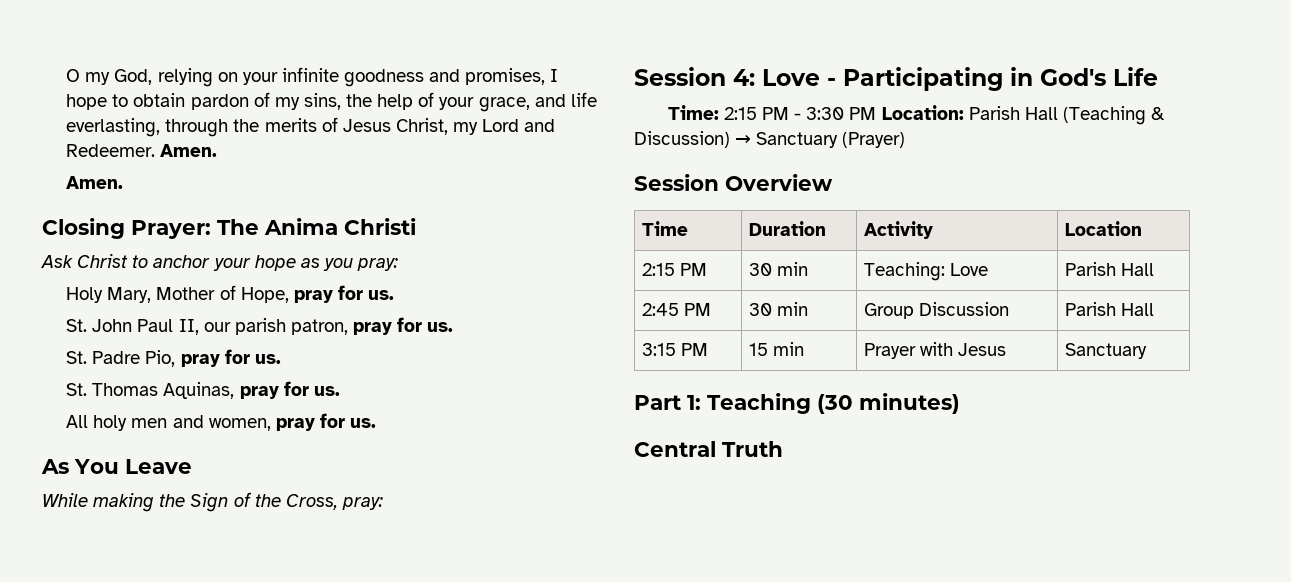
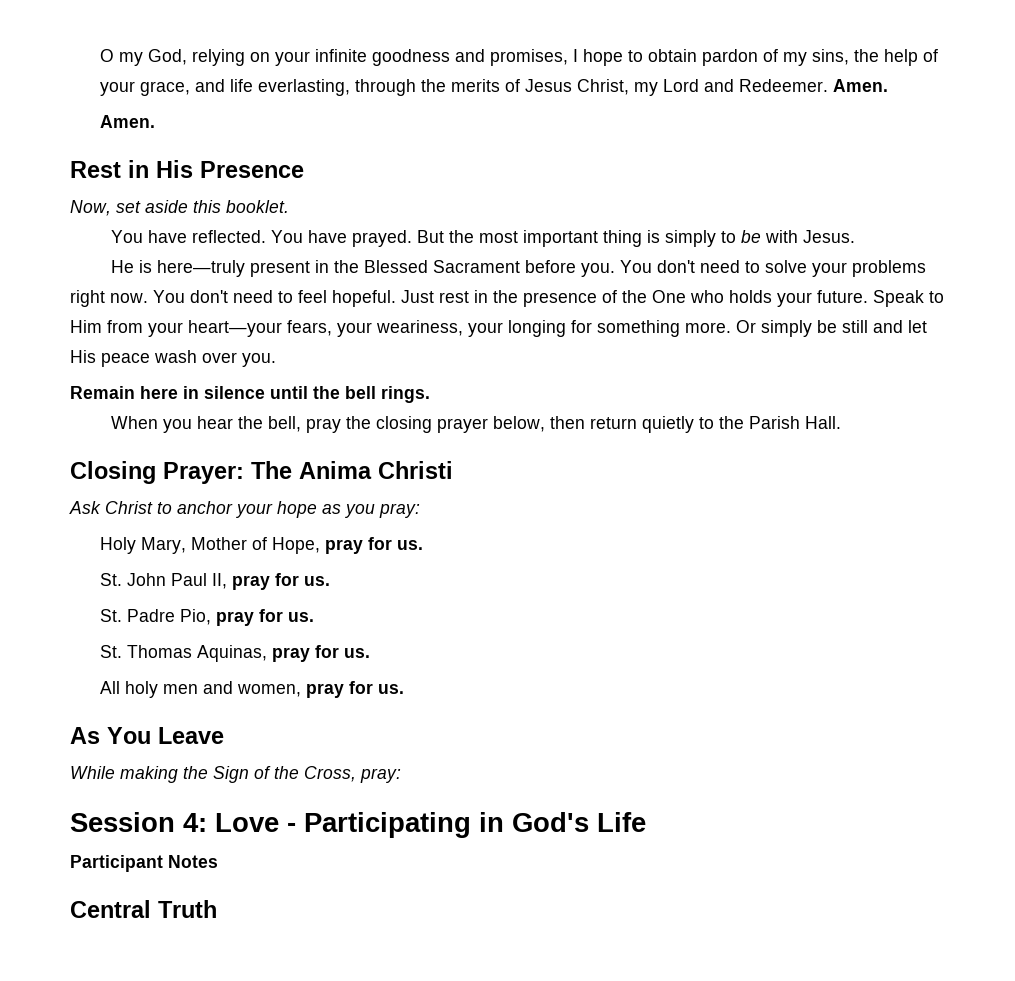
(124, 182) none -> [70,160,304,178] [70,200,289,216] [110,230,855,247] [110,260,926,277] [70,290,944,307] [70,320,927,337] [70,350,276,367] [70,386,430,403] [110,416,841,433] // Rest in His Presence // Now, set aside this booklet. // You have reflected. You have prayed. But the most important thing is simply to be with Jesus. // He is here—truly present in the Blessed Sacrament before you. You don't need to solve your problems right now. You don't need to feel hopeful. Just rest in the presence of the One who holds your future. Speak to Him from your heart—your fears, your weariness, your longing for something more. Or simply be still and let His peace wash over you. // Remain here in silence until the bell rings. // When you hear the bell, pray the closing prayer below, then return quietly to the Parish Hall.
[203,318,348,335] our parish patron, -> (227, 581) none
[667,105,1166,125] [634,131,906,148] [634,174,833,191] [642,221,689,236] [749,221,827,236] [864,221,934,239] [1065,221,1143,236] [642,263,708,276] [749,262,809,276] [864,262,989,281] [1065,262,1155,276] [642,303,712,316] [749,302,809,316] [864,302,1010,319] [1065,302,1155,316] [642,343,709,356] [749,342,805,356] [864,342,1007,359] [1065,343,1148,359] [634,393,960,414] Time: 2:15 PM - 3:30 PM Location: Parish Hall (Teaching & Discussion) → Sanctuary (Prayer) // Session Overview // Time | Duration | Activity | Location // 2:15 PM | 30 min | Teaching: Love | Parish Hall // 2:45 PM | 30 min | Group Discussion | Parish Hall // 3:15 PM | 15 min | Prayer with Jesus | Sanctuary // Part 1: Teaching (30 minutes) -> [70,855,218,872] Participant Notes

